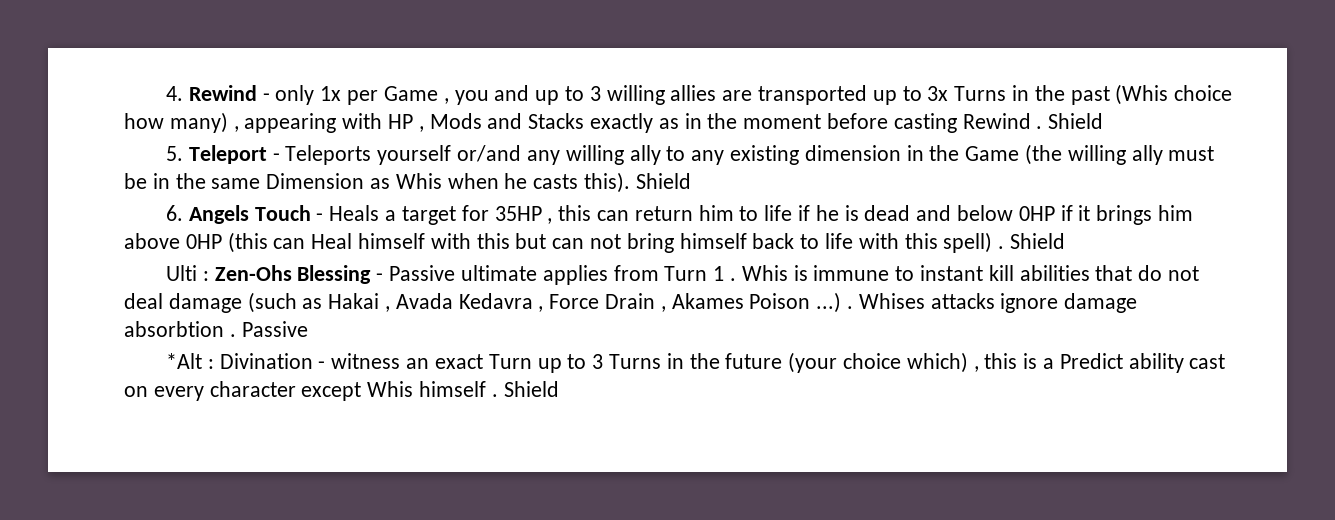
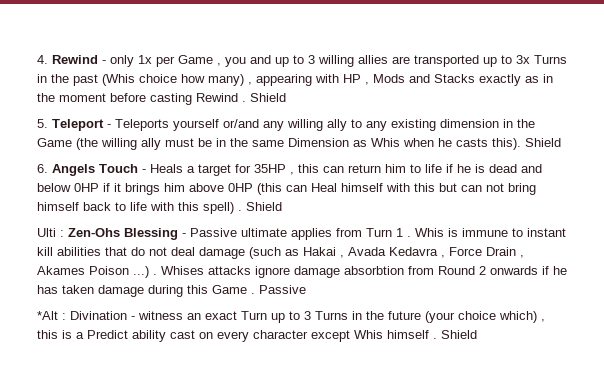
(224, 329) none -> [408,266,567,275] [37,285,247,297] from Round 2 onwards if he has taken damage during this Game

